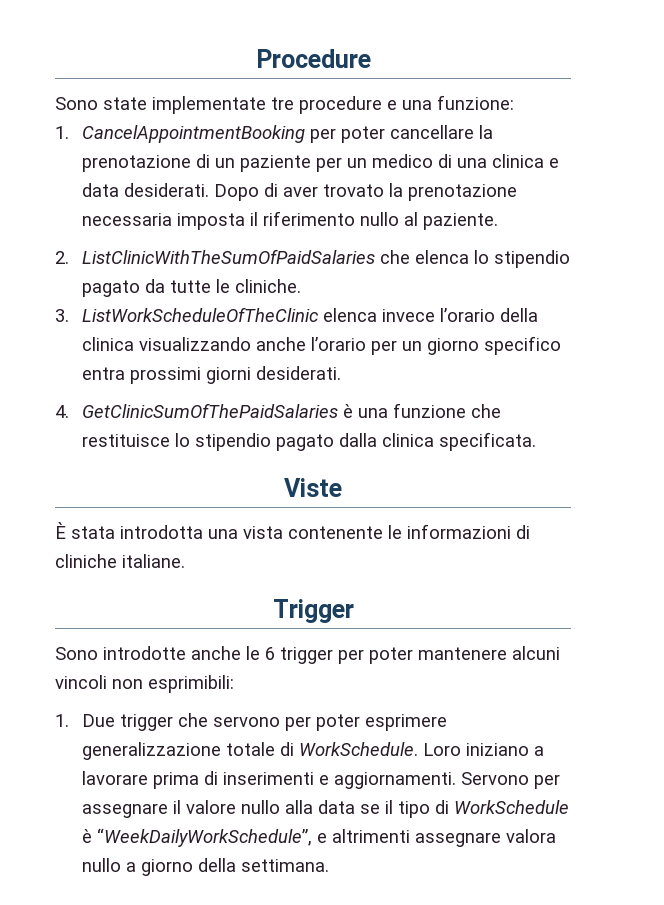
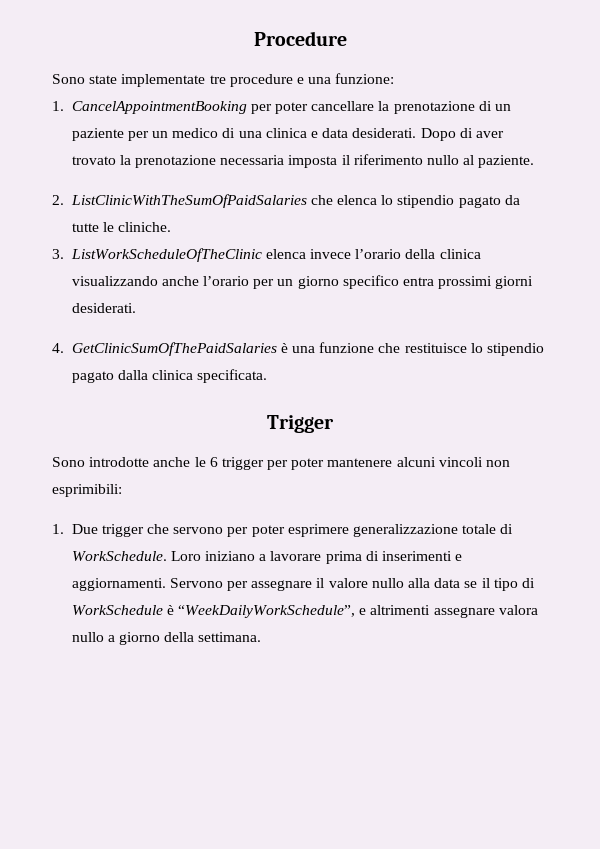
[284,478,342,497] [55,522,530,539] [55,554,185,568] // Viste // È stata introdotta una vista contenente le informazioni di cliniche italiane. -> (268, 376) none

